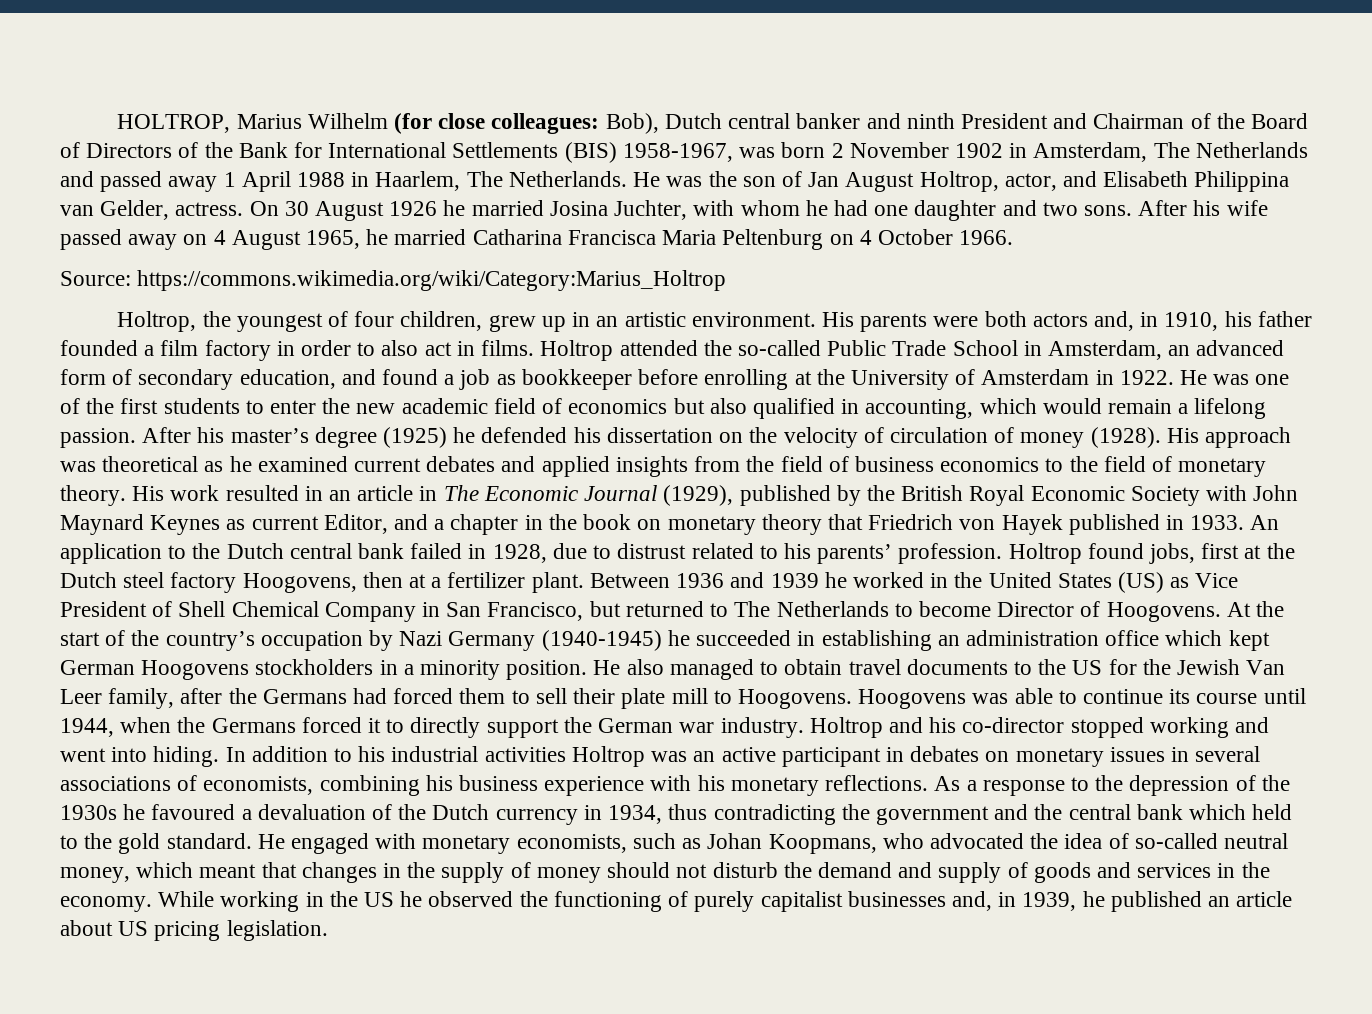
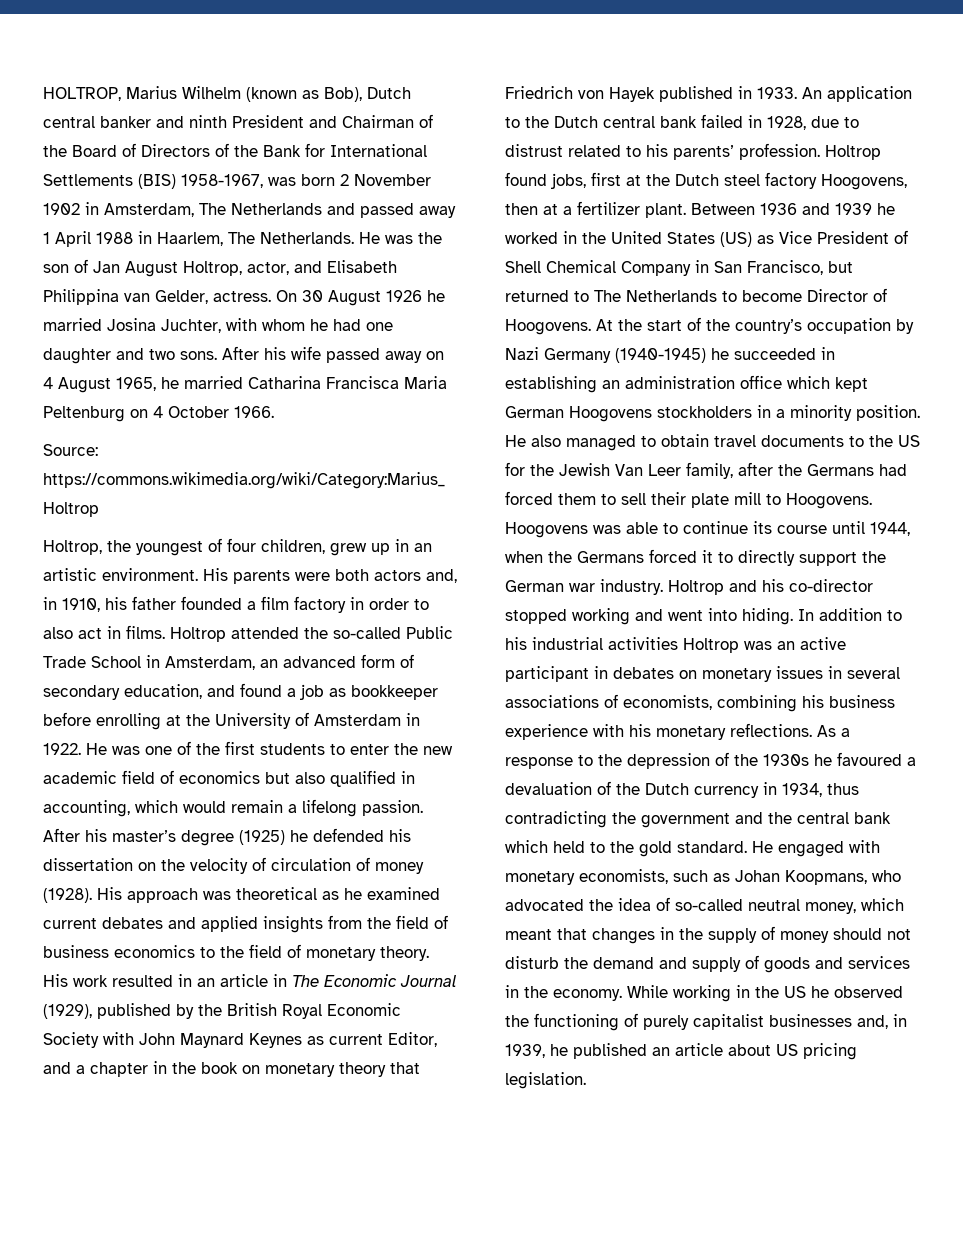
[394,113,600,134] (for close colleagues: -> [246,87,319,102] (known as

